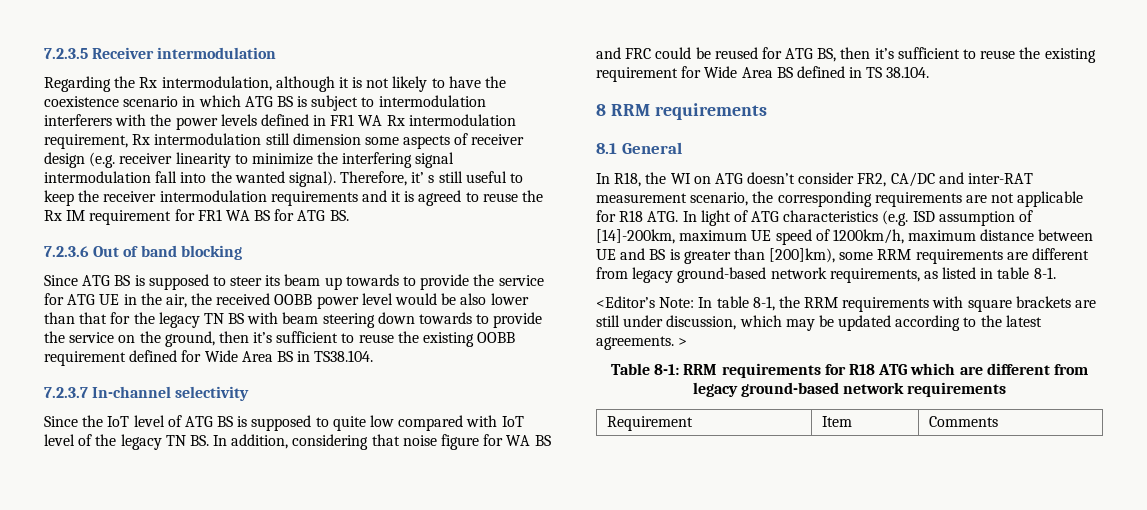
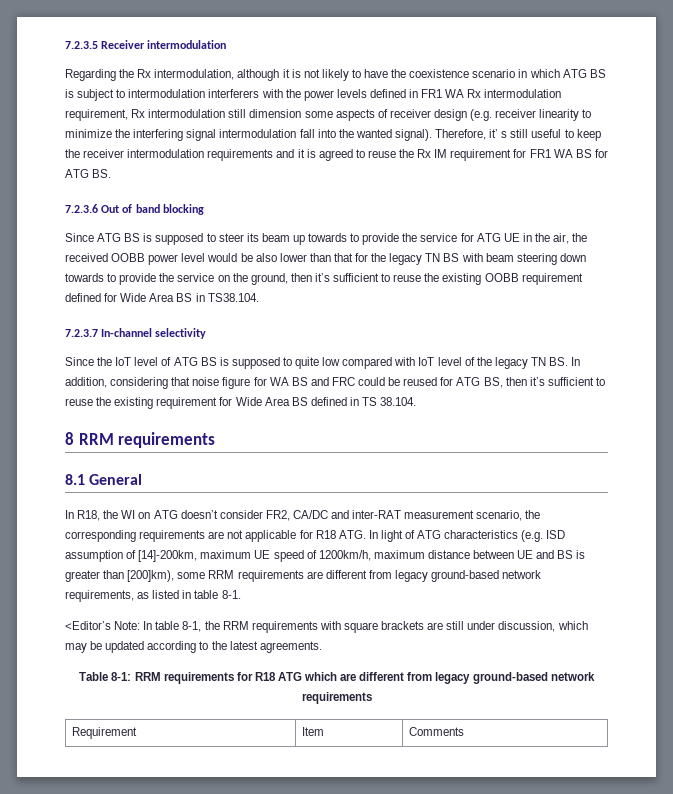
[678,338,688,346] > -> (322, 647) none

